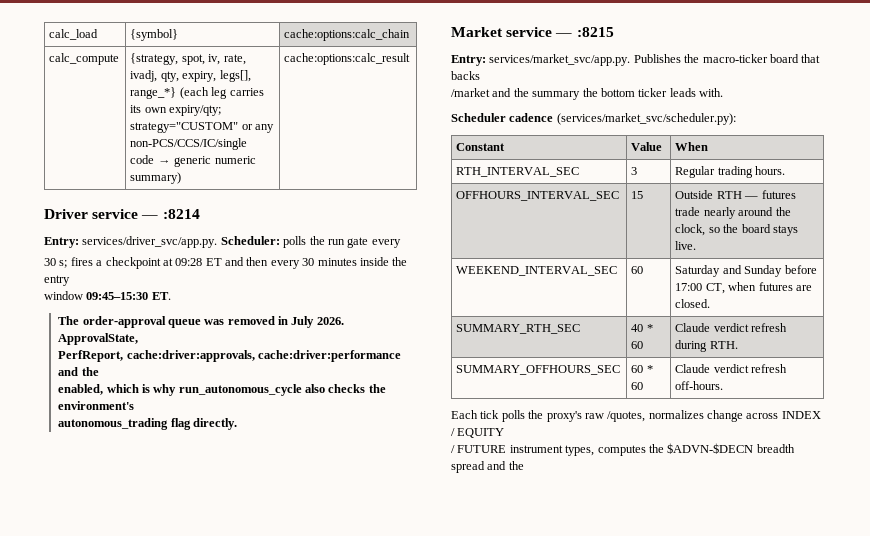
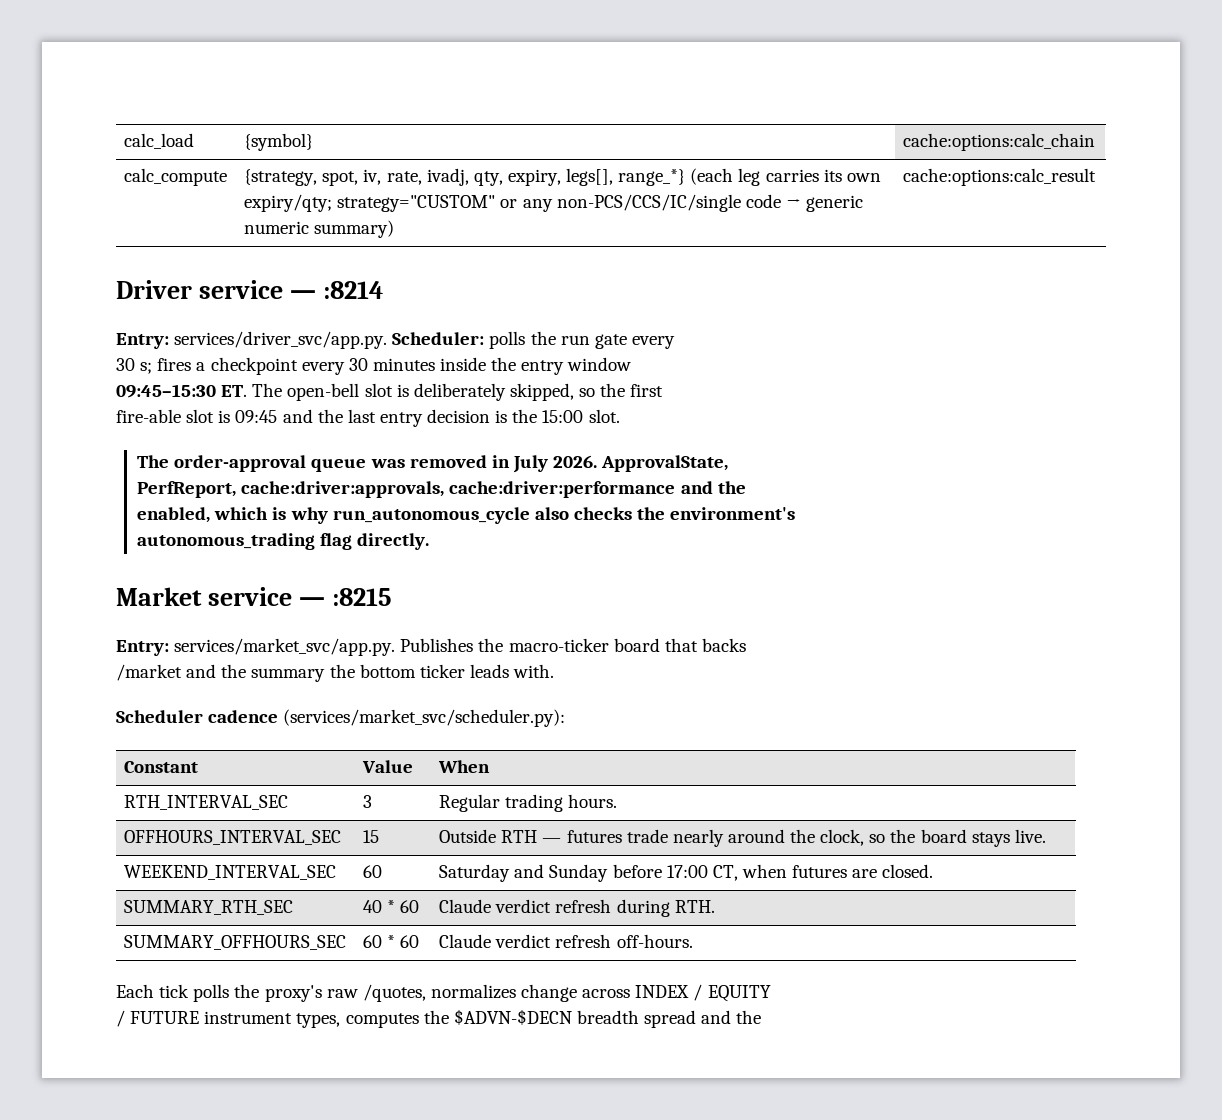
[162,257,269,266] at 09:28 ET and then -> (298, 366) none
[44,291,83,300] // window -> [567,357,632,371] window //
(171, 296) none -> [252,383,664,401] [116,409,620,427] The open-bell slot is deliberately skipped, so the first // fire-able slot is 09:45 and the last entry decision is the 15:00 slot.

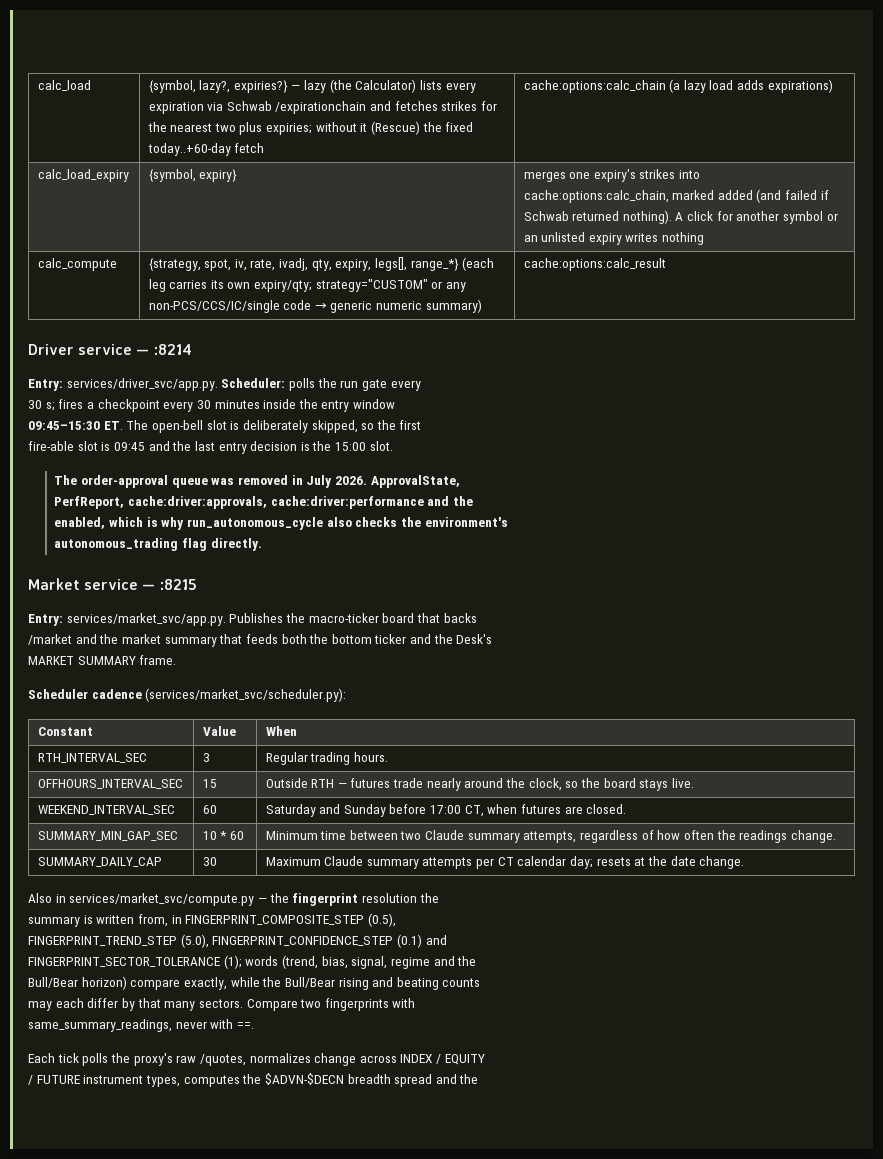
[244,133,314,151] [903,133,1096,151] {symbol} | cache:options:calc_chain -> [148,79,476,93] [148,101,498,114] [147,121,474,135] [147,143,265,156] [523,79,833,93] [37,169,129,182] [148,169,238,182] [523,169,701,182] [523,189,829,203] [523,210,838,224] [523,232,705,245] {symbol, lazy?, expiries?} — lazy (the Calculator) lists every expiration via Schwab /expirationchain and fetches strikes for the nearest two plus expiries; without it (Rescue) the fixed today..+60-day fetch | cache:options:calc_chain (a lazy load adds expirations) // calc_load_expiry | {symbol, expiry} | merges one expiry's strikes into cache:options:calc_chain, marked added (and failed if Schwab returned nothing). A click for another symbol or an unlisted expiry writes nothing
[251,664,555,682] summary the bottom ticker leads with. -> [121,634,493,647] [28,655,177,665] market summary that feeds both the bottom ticker and the Desk's // MARKET SUMMARY frame.
[124,900,294,915] [363,900,420,913] [439,899,715,917] [124,935,347,950] [363,935,420,948] [439,934,693,948] SUMMARY_RTH_SEC | 40 * 60 | Claude verdict refresh during RTH. // SUMMARY_OFFHOURS_SEC | 60 * 60 | Claude verdict refresh off-hours. -> [37,831,178,841] [202,831,244,840] [265,830,836,843] [37,857,162,867] [202,857,217,866] [265,856,745,869] [28,893,439,906] [28,913,396,927] [28,934,447,948] [28,955,477,969] [28,976,481,990] [28,998,416,1011] [28,1019,254,1032] SUMMARY_MIN_GAP_SEC | 10 * 60 | Minimum time between two Claude summary attempts, regardless of how often the readings change. // SUMMARY_DAILY_CAP | 30 | Maximum Claude summary attempts per CT calendar day; resets at the date change. // Also in services/market_svc/compute.py — the fingerprint resolution the // summary is written from, in FINGERPRINT_COMPOSITE_STEP (0.5), // FINGERPRINT_TREND_STEP (5.0), FINGERPRINT_CONFIDENCE_STEP (0.1) and // FINGERPRINT_SECTOR_TOLERANCE (1); words (trend, bias, signal, regime and the // Bull/Bear horizon) compare exactly, while the Bull/Bear rising and beating counts // may each differ by that many sectors. Compare two fingerprints with // same_summary_readings, never with ==.

